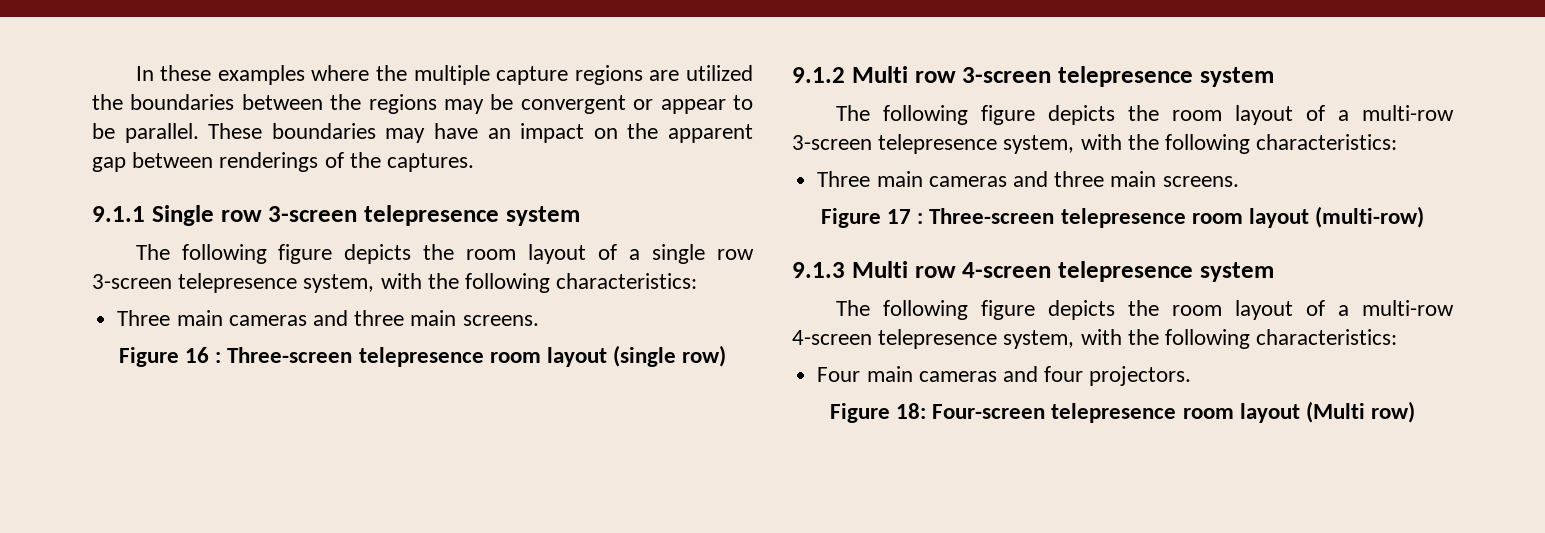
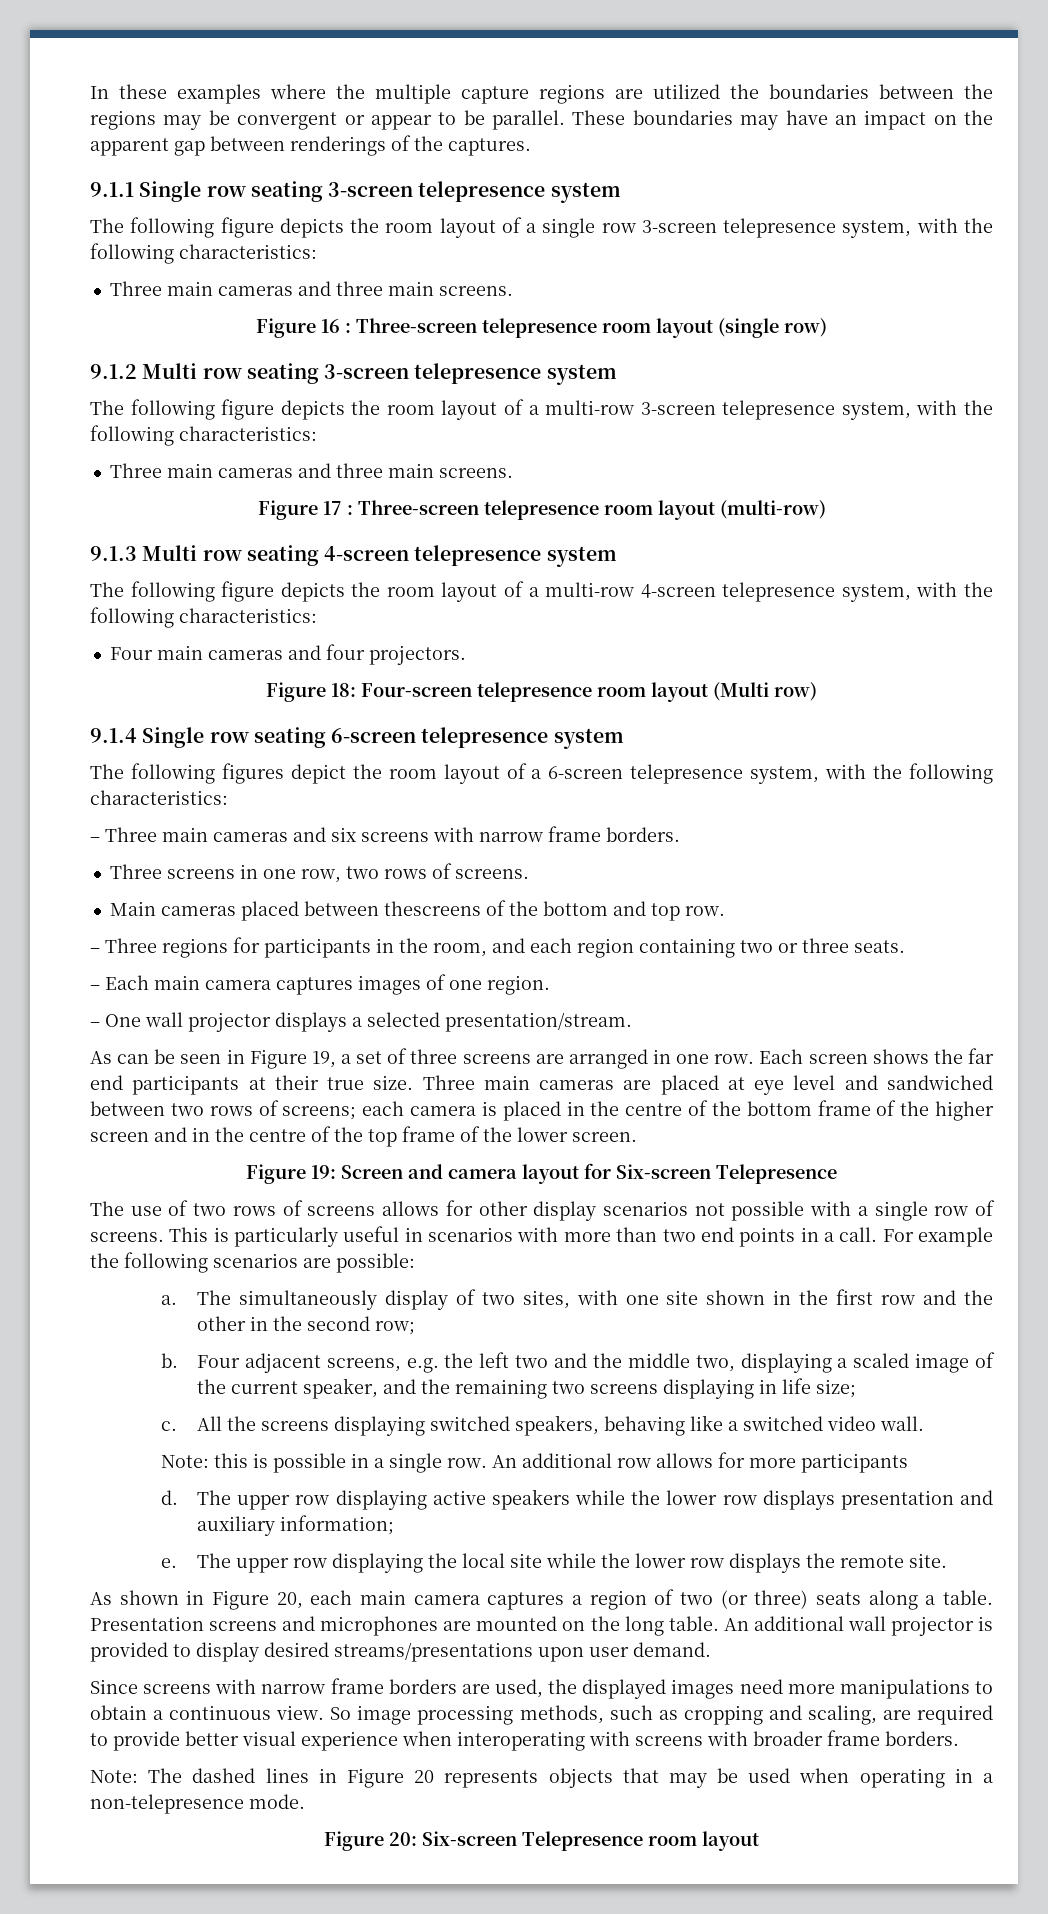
(262, 216) none -> [250,181,323,202] seating
(956, 77) none -> [246,363,319,384] seating
(956, 272) none -> [246,545,319,566] seating
(1416, 412) none -> [90,727,624,749] [90,763,994,784] [90,790,228,805] [90,826,680,842] [109,863,529,883] [109,900,725,921] [90,937,905,958] [90,974,550,995] [90,1012,632,1032] [90,1048,994,1069] [90,1075,993,1095] [90,1100,995,1121] [90,1126,637,1147] [246,1163,837,1184] [90,1200,995,1221] [90,1226,994,1247] [90,1252,415,1273] [161,1289,994,1310] [197,1316,416,1335] [161,1352,995,1373] [197,1378,857,1399] [161,1415,925,1436] [161,1452,909,1473] [161,1489,993,1510] [197,1515,395,1536] [161,1553,948,1573] [90,1589,993,1610] [90,1616,993,1636] [90,1642,711,1662] [90,1678,993,1699] [90,1705,993,1725] [90,1730,959,1751] [90,1768,993,1788] [90,1794,305,1814] [324,1831,759,1851] // 9.1.4 Single row seating 6-screen telepresence system // The following figures depict the room layout of a 6-screen telepresence system, with the following characteristics: // – Three main cameras and six screens with narrow frame borders. // Three screens in one row, two rows of screens. // Main cameras placed between thescreens of the bottom and top row. // – Three regions for participants in the room, and each region containing two or three seats. // – Each main camera captures images of one region. // – One wall projector displays a selected presentation/stream. // As can be seen in Figure 19, a set of three screens are arranged in one row. Each screen shows the far end participants at their true size. Three main cameras are placed at eye level and sandwiched between two rows of screens; each camera is placed in the centre of the bottom frame of the higher screen and in the centre of the top frame of the lower screen. // Figure 19: Screen and camera layout for Six-screen Telepresence // The use of two rows of screens allows for other display scenarios not possible with a single row of screens. This is particularly useful in scenarios with more than two end points in a call. For example the following scenarios are possible: // a. The simultaneously display of two sites, with one site shown in the first row and the other in the second row; // b. Four adjacent screens, e.g. the left two and the middle two, displaying a scaled image of the current speaker, and the remaining two screens displaying in life size; // c. All the screens displaying switched speakers, behaving like a switched video wall. // Note: this is possible in a single row. An additional row allows for more participants // d. The upper row displaying active speakers while the lower row displays presentation and auxiliary information; // e. The upper row displaying the local site while the lower row displays the remote site. // As shown in Figure 20, each main camera captures a region of two (or three) seats along a table. Presentation screens and microphones are mounted on the long table. An additional wall projector is provided to display desired streams/presentations upon user demand. // Since screens with narrow frame borders are used, the displayed images need more manipulations to obtain a continuous view. So image processing methods, such as cropping and scaling, are required to provide better visual experience when interoperating with screens with broader frame borders. // Note: The dashed lines in Figure 20 represents objects that may be used when operating in a non-telepresence mode. // Figure 20: Six-screen Telepresence room layout

